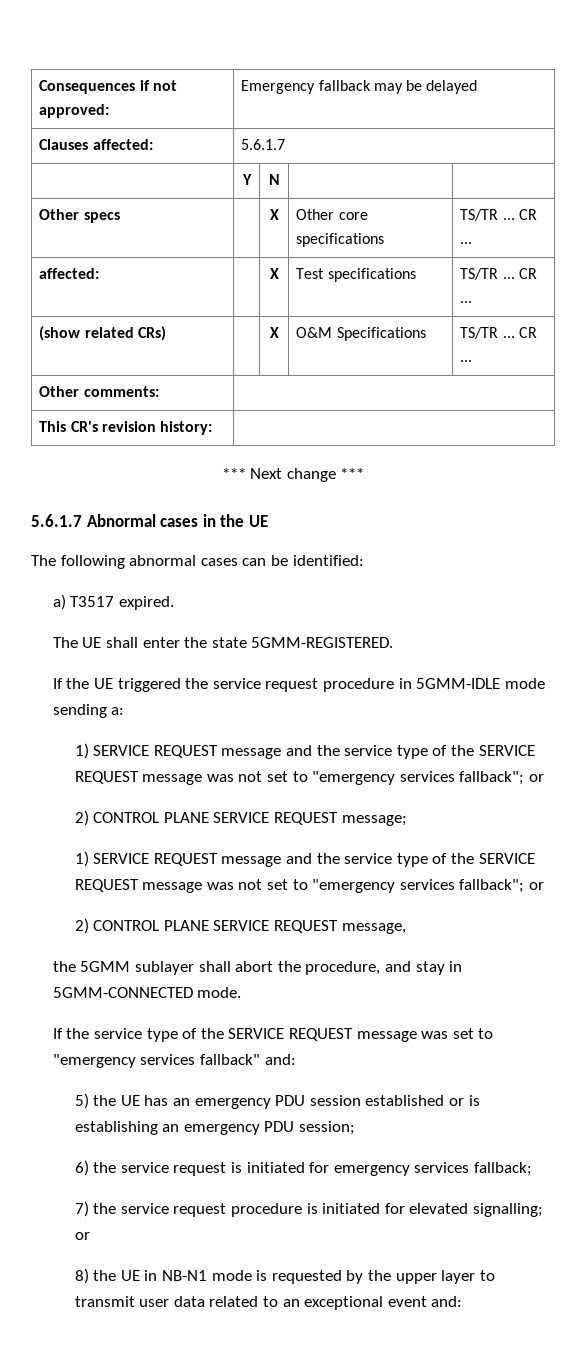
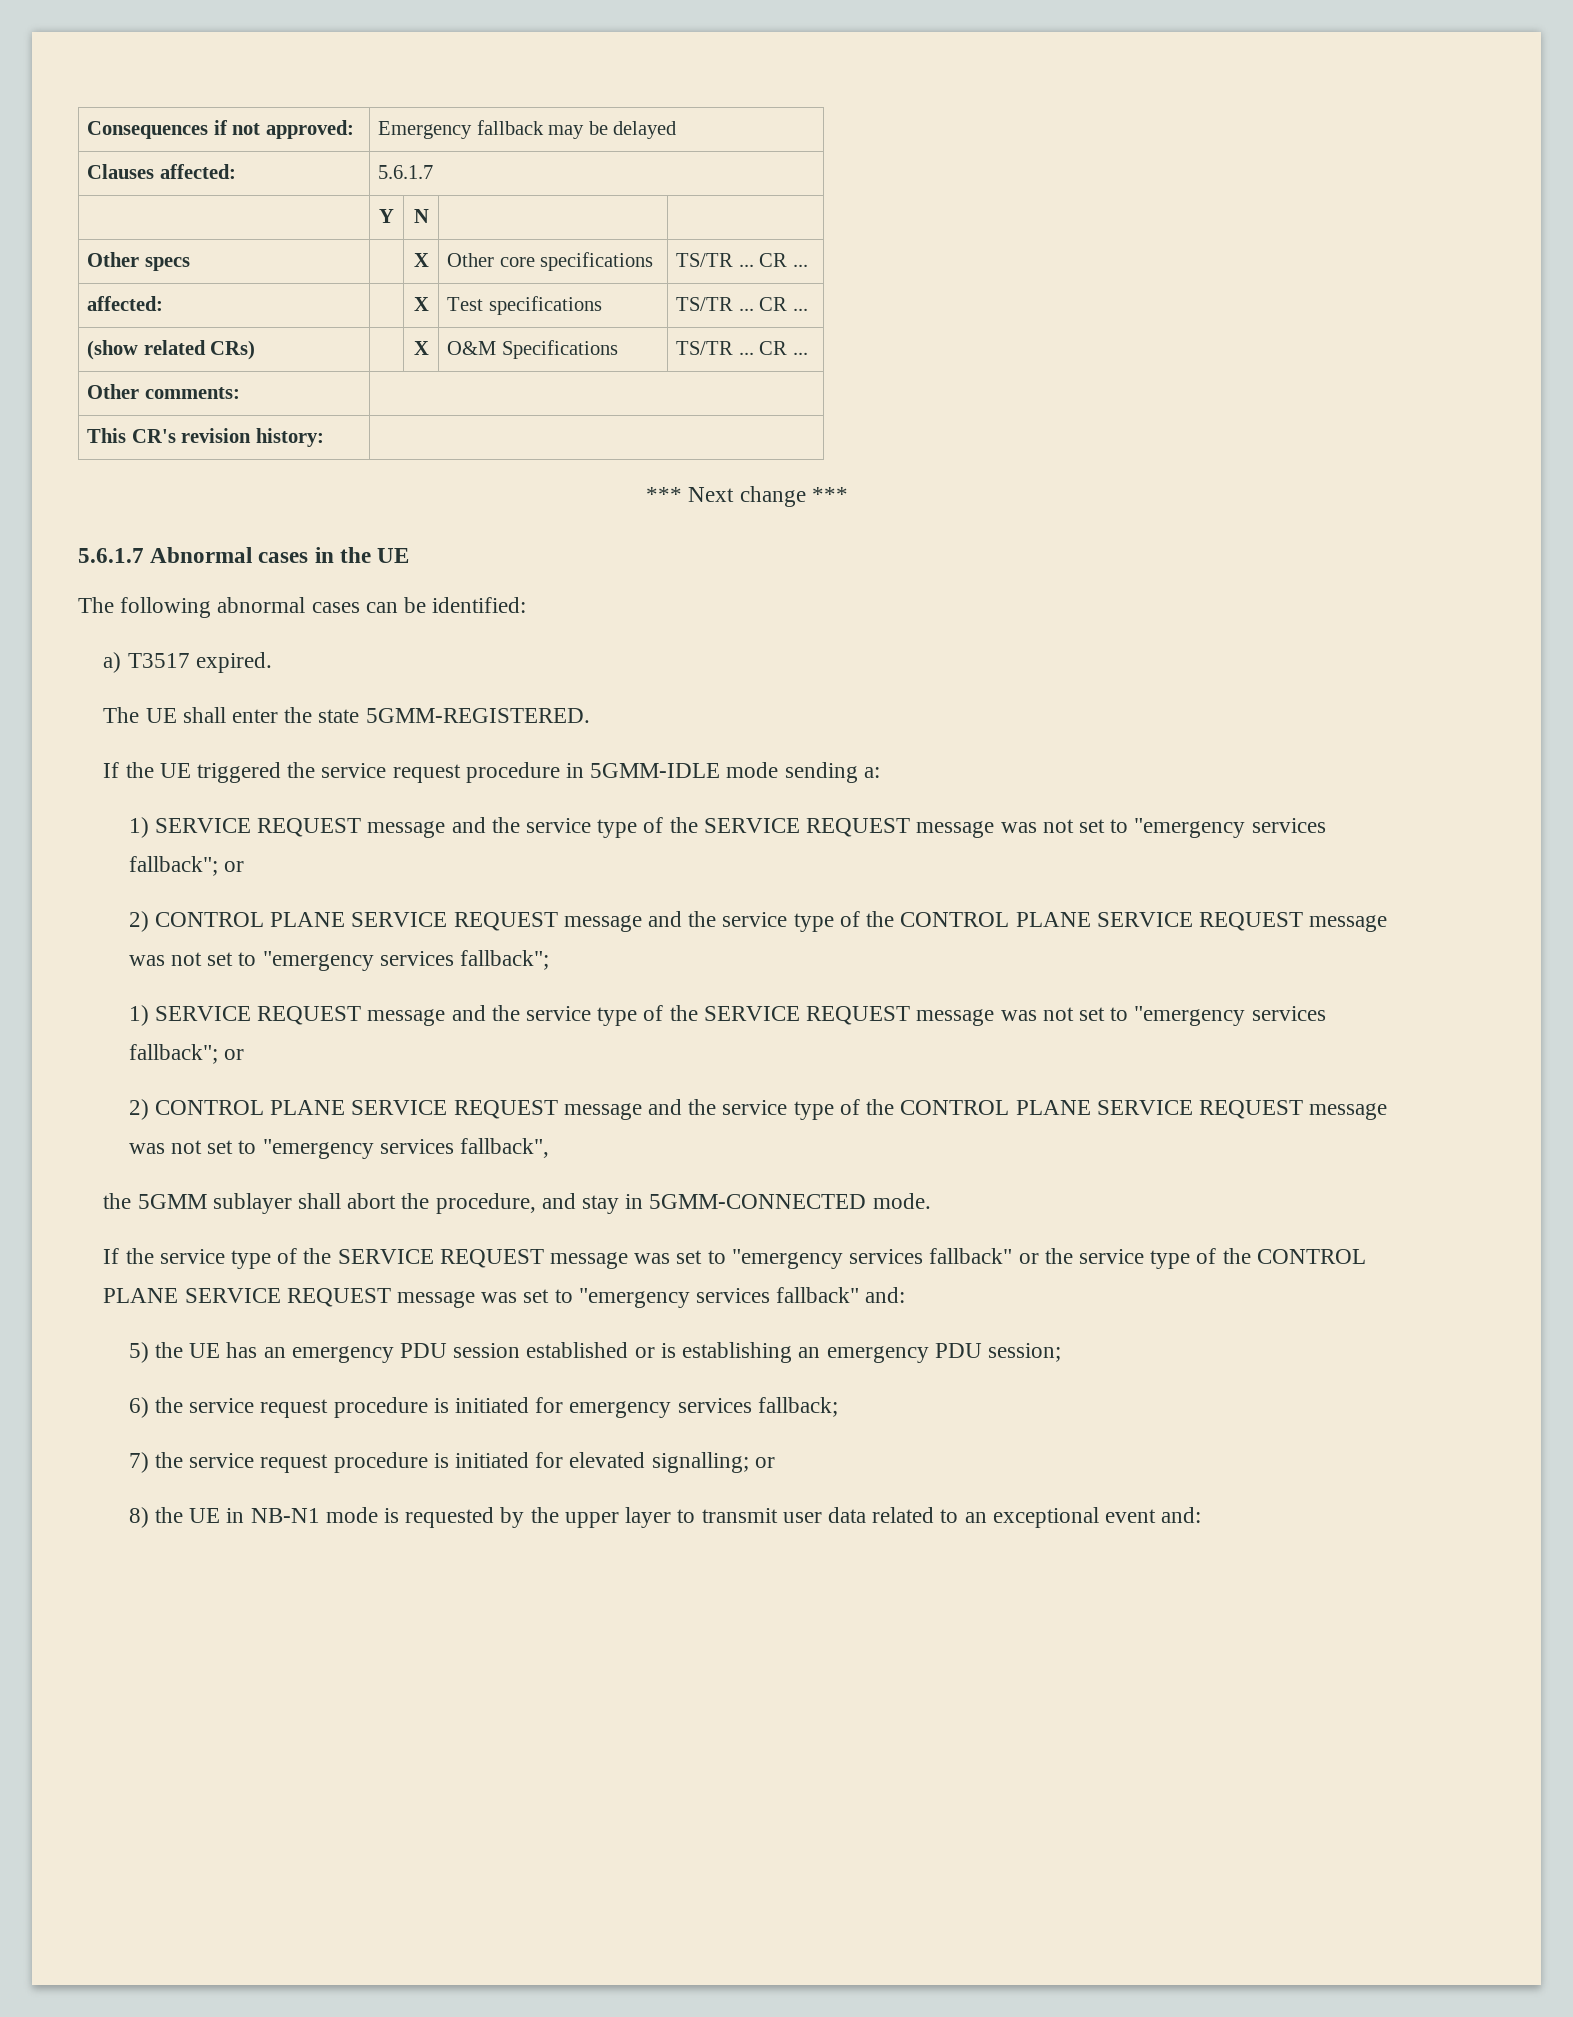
[341,815,407,826] message; -> [563,911,1388,932] [128,950,550,971] message and the service type of the CONTROL PLANE SERVICE REQUEST message was not set to "emergency services fallback";
[341,923,406,934] message, -> [563,1099,1388,1120] [128,1138,550,1159] message and the service type of the CONTROL PLANE SERVICE REQUEST message was not set to "emergency services fallback",
(261, 1059) none -> [1018,1248,1366,1269] [103,1287,860,1308] or the service type of the CONTROL PLANE SERVICE REQUEST message was set to "emergency services fallback"
(227, 1169) none -> [333,1397,428,1418] procedure

